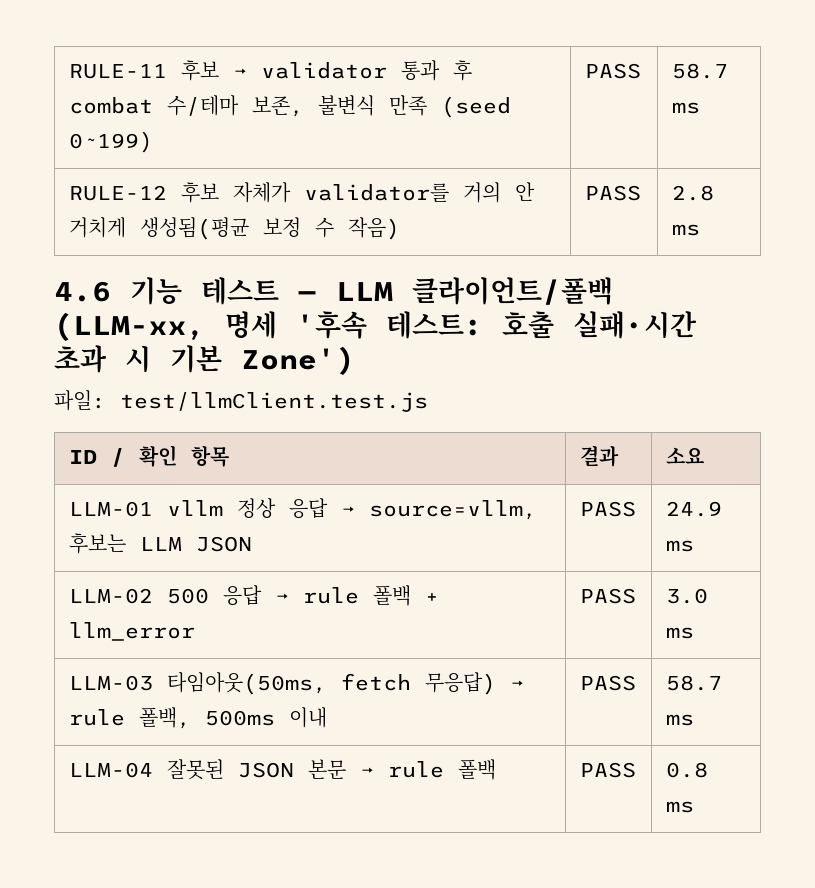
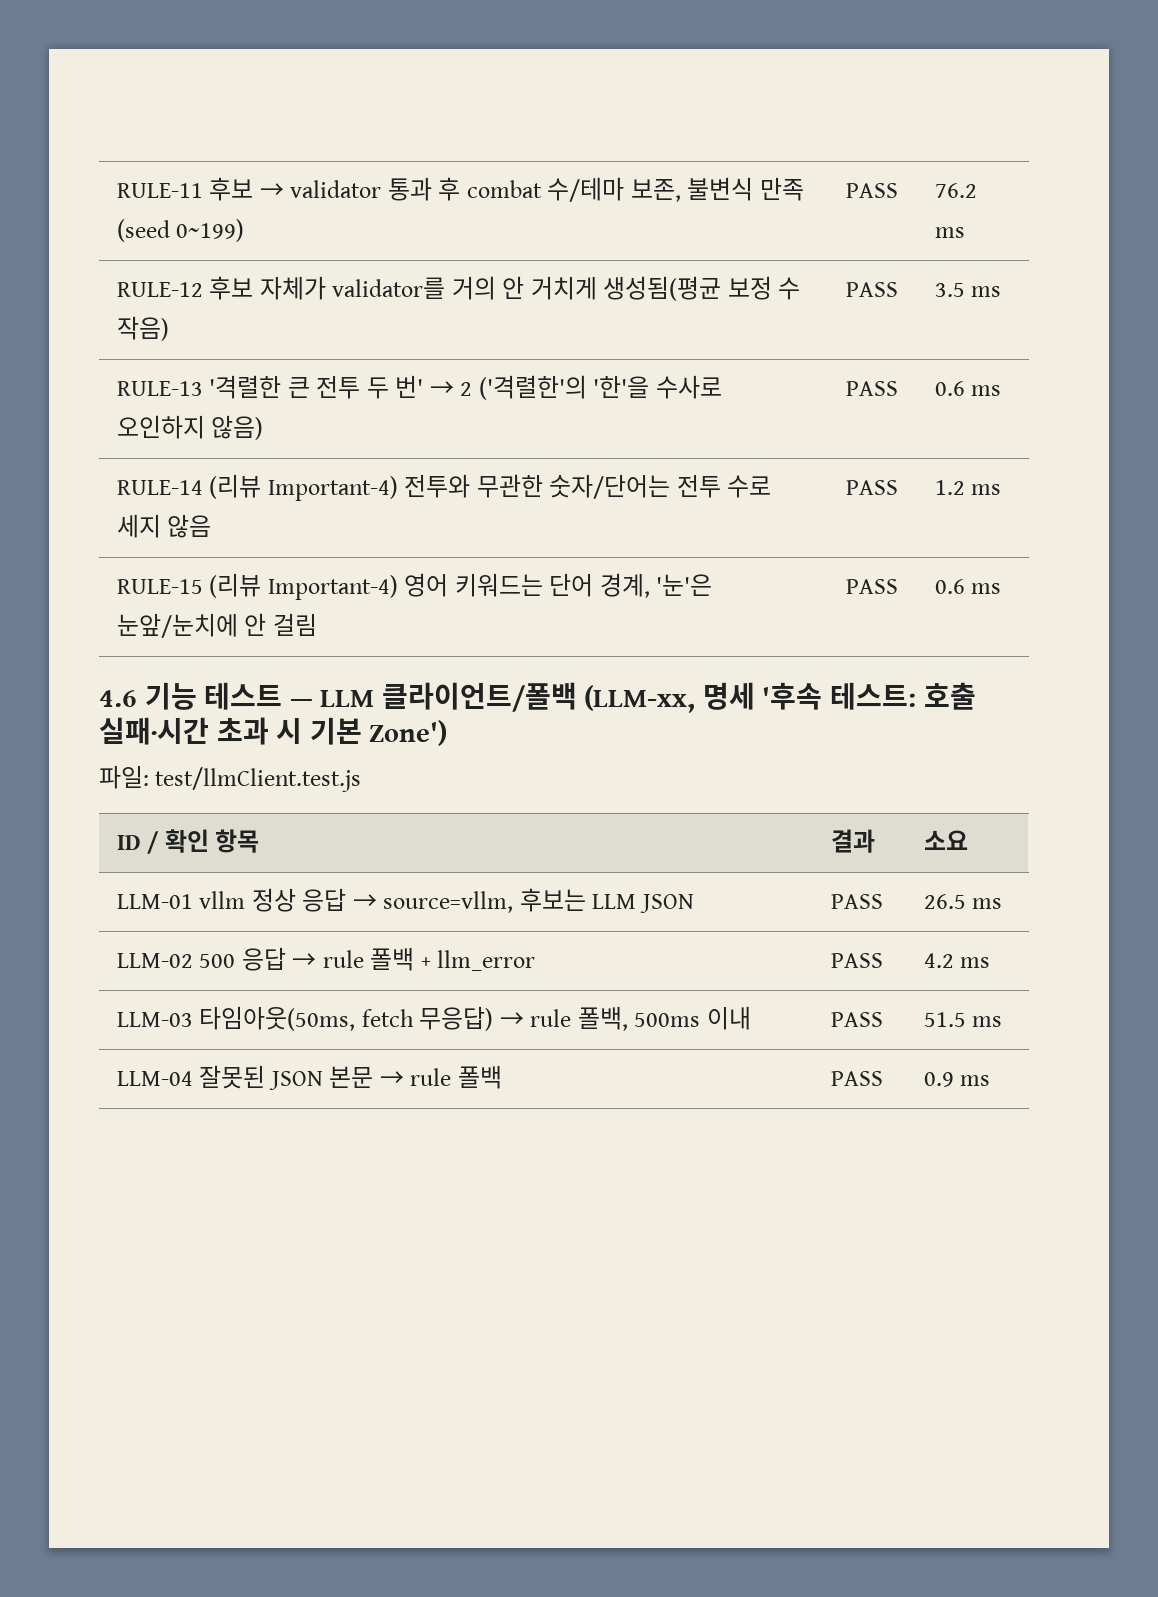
[671,63,728,79] 58.7 -> [934,183,977,198] 76.2
[671,185,714,201] 2.8 -> [934,283,1002,297] [116,375,722,400] [116,415,264,440] [845,381,898,396] [934,381,1002,396] [116,474,772,501] [116,514,212,538] [845,480,898,495] [934,480,1002,495] [116,573,713,600] [116,613,317,638] [845,579,898,594] [934,579,965,594] 3.5 ms // RULE-13 '격렬한 큰 전투 두 번' → 2 ('격렬한'의 '한'을 수사로 오인하지 않음) | PASS | 0.6 ms // RULE-14 (리뷰 Important-4) 전투와 무관한 숫자/단어는 전투 수로 세지 않음 | PASS | 1.2 ms // RULE-15 (리뷰 Important-4) 영어 키워드는 단어 경계, '눈'은 눈앞/눈치에 안 걸림 | PASS | 0.6
[665,501,722,517] 24.9 -> [923,894,966,909] 26.5
[665,588,708,604] 3.0 -> [923,953,954,968] 4.2
[665,675,722,691] 58.7 -> [923,1012,966,1027] 51.5
[665,762,708,778] 0.8 -> [923,1072,954,1087] 0.9

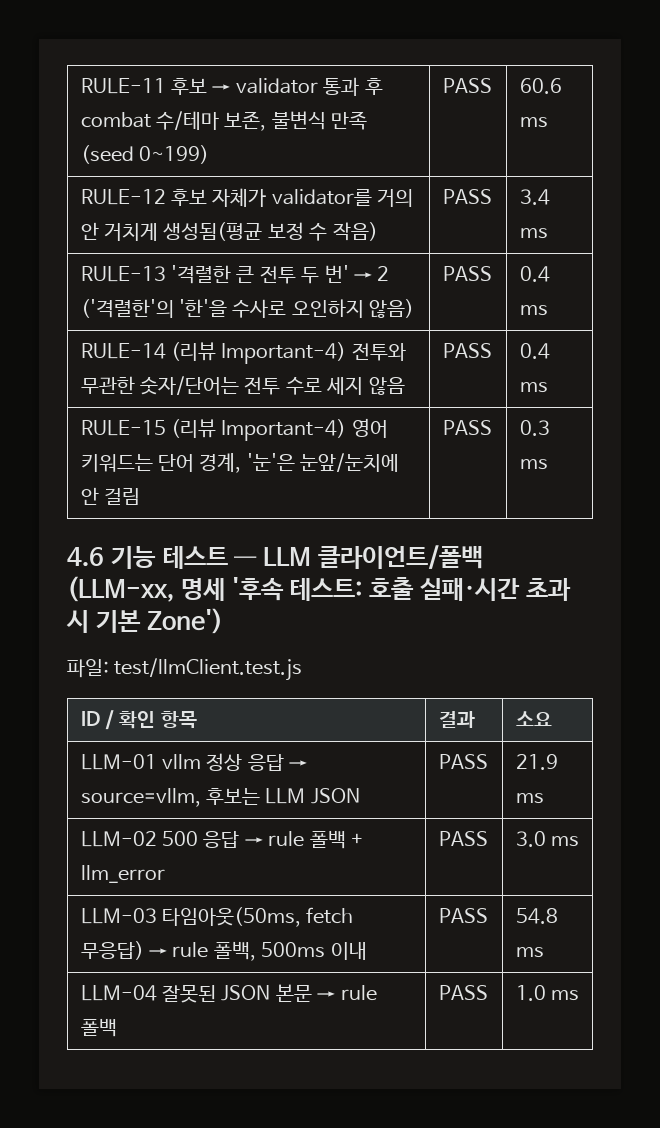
[934,183,977,198] 76.2 -> [519,78,562,94] 60.6
[934,283,965,297] 3.5 -> [519,189,550,205] 3.4
[934,381,965,396] 0.6 -> [519,266,550,282] 0.4
[934,480,965,495] 1.2 -> [519,343,550,359] 0.4
[934,579,965,594] 0.6 -> [519,420,550,436] 0.3
[923,894,966,909] 26.5 -> [515,754,558,770] 21.9
[923,953,954,968] 4.2 -> [515,831,546,847] 3.0
[923,1012,966,1027] 51.5 -> [515,908,558,924] 54.8
[923,1072,954,1087] 0.9 -> [515,985,546,1001] 1.0

